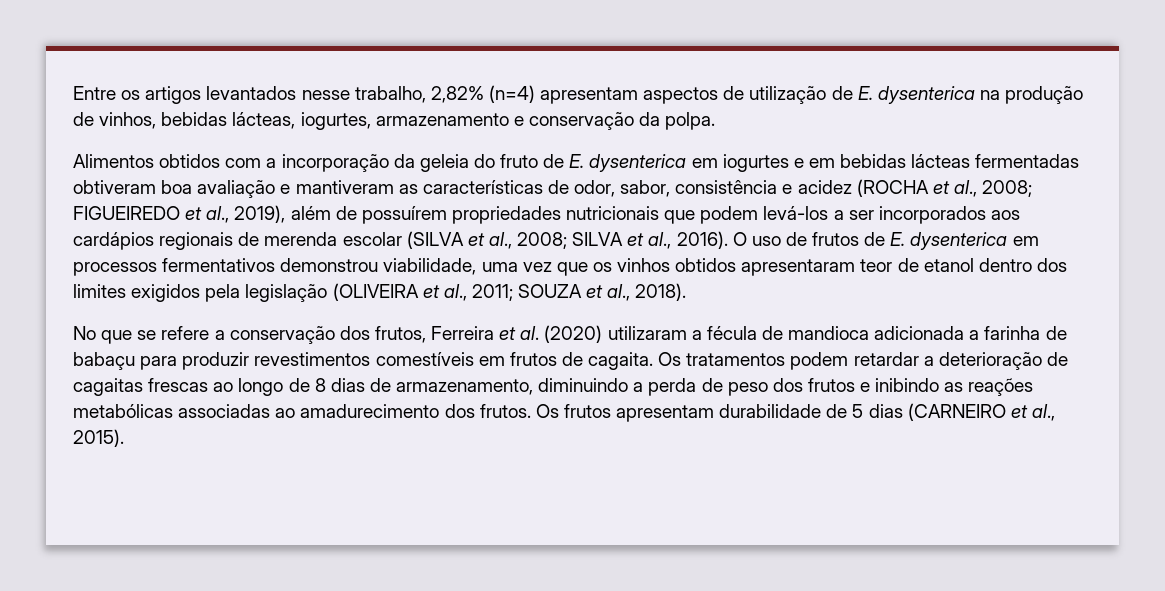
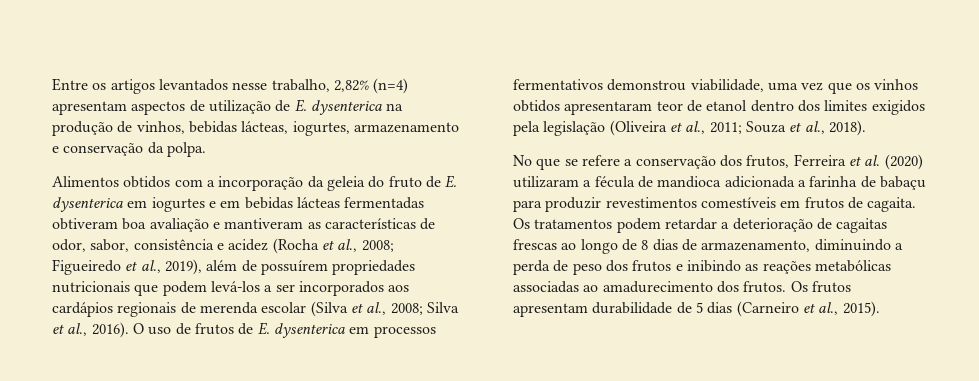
[856,179,1033,197] [73,206,180,220] (ROCHA et al., 2008; FIGUEIREDO -> [272,238,394,254] [52,259,121,275] (Rocha et al., 2008; Figueiredo
[406,231,624,249] (SILVA et al., 2008; SILVA -> [310,301,459,317] (Silva et al., 2008; Silva
[332,283,419,301] (OLIVEIRA -> [609,120,667,136] (Oliveira
[518,284,583,298] SOUZA -> [745,121,786,133] Souza
[907,403,1006,421] (CARNEIRO -> [736,301,799,317] (Carneiro

